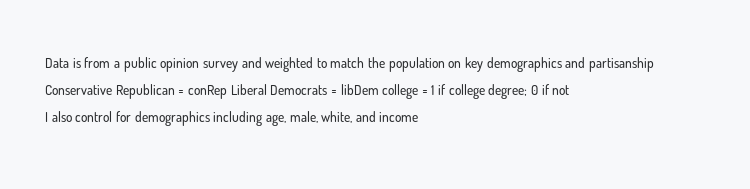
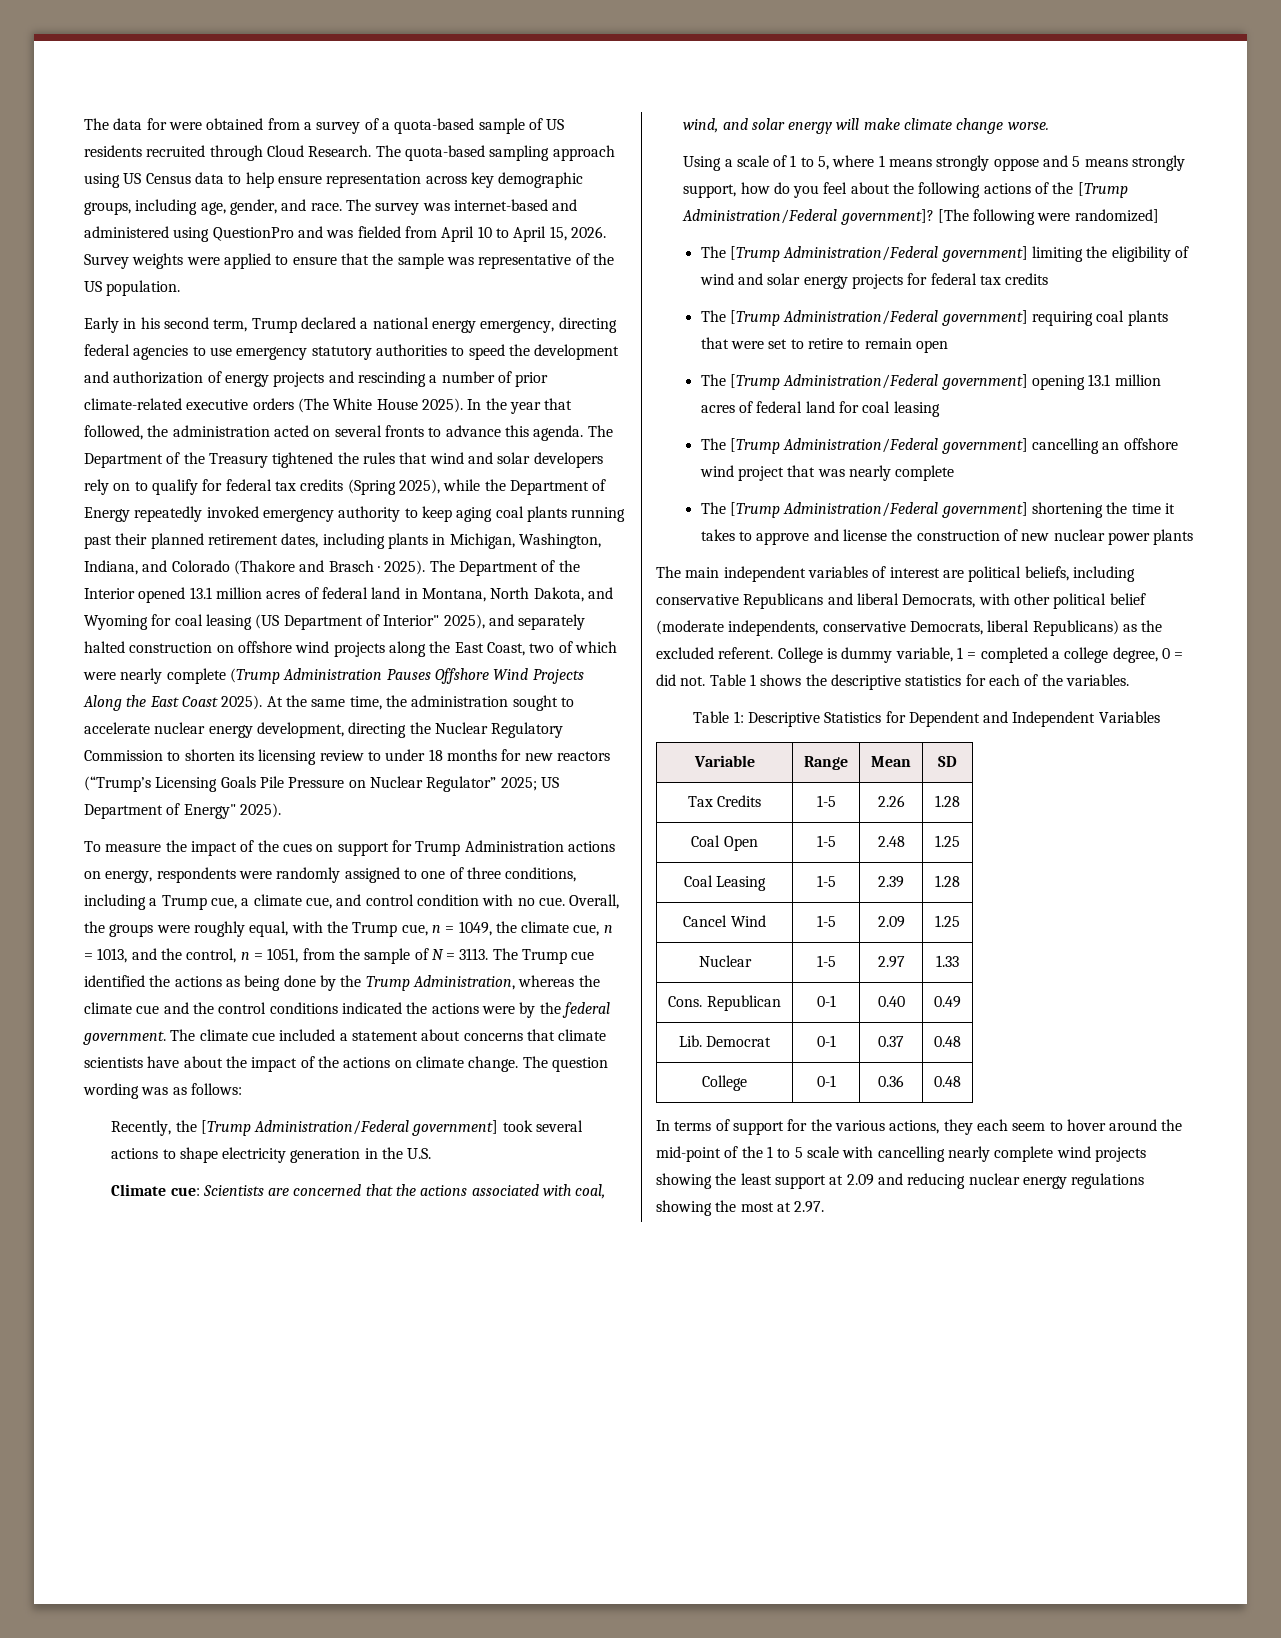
[45,57,654,72] [45,84,570,99] [45,111,419,126] Data is from a public opinion survey and weighted to match the population on key demographics and partisanship // Conservative Republican = conRep Liberal Democrats = libDem college = 1 if college degree; 0 if not // I also control for demographics including age, male, white, and income -> [84,118,565,134] [84,145,615,161] [84,172,584,188] [84,199,578,215] [84,226,606,242] [84,253,614,269] [84,280,181,296] [84,317,617,333] [84,344,620,360] [84,371,549,387] [84,398,573,414] [84,425,613,441] [84,452,603,468] [84,479,607,495] [84,506,626,522] [84,533,601,549] [84,560,580,576] [84,587,613,603] [84,614,586,630] [84,641,617,657] [83,668,584,684] [83,695,574,711] [84,722,564,738] [84,749,610,765] [84,776,559,792] [84,803,281,819] [84,840,615,856] [84,867,577,883] [84,894,620,910] [84,921,613,937] [84,948,595,964] [84,975,600,991] [84,1002,610,1018] [83,1029,607,1045] [84,1056,608,1072] [83,1083,242,1099] [111,1120,584,1136] [111,1147,432,1163] [111,1184,606,1199] [683,118,1049,134] [683,155,1185,171] [683,182,1128,198] [682,209,1159,225] [700,246,1190,262] [699,273,1049,289] [700,310,1168,326] [700,337,949,353] [700,374,1161,390] [700,401,940,417] [700,438,1178,454] [699,465,955,481] [700,502,1176,518] [700,529,1194,545] [656,566,1135,582] [656,593,1146,609] [656,620,1163,636] [656,647,1184,663] [656,674,1129,690] [693,711,1160,727] [693,755,755,767] [804,756,848,770] [871,756,911,767] [938,756,957,767] [687,795,762,807] [816,795,836,807] [877,795,905,807] [935,795,960,807] [691,835,758,851] [816,835,836,847] [877,836,905,847] [935,835,960,847] [683,875,767,891] [816,875,836,887] [878,876,904,888] [935,875,960,887] [683,915,766,927] [816,915,836,927] [877,916,905,928] [935,915,960,927] [698,955,752,967] [816,955,836,967] [877,956,905,968] [936,955,959,967] [668,995,781,1011] [816,995,836,1007] [877,996,905,1007] [934,996,961,1008] [678,1035,772,1047] [816,1035,836,1047] [878,1036,904,1047] [934,1036,961,1047] [702,1075,747,1091] [816,1075,836,1087] [878,1075,904,1087] [934,1076,961,1087] [656,1119,1183,1135] [656,1146,1146,1162] [656,1173,1145,1189] [656,1200,825,1216] The data for were obtained from a survey of a quota-based sample of US residents recruited through Cloud Research. The quota-based sampling approach using US Census data to help ensure representation across key demographic groups, including age, gender, and race. The survey was internet-based and administered using QuestionPro and was fielded from April 10 to April 15, 2026. Survey weights were applied to ensure that the sample was representative of the US population. // Early in his second term, Trump declared a national energy emergency, directing federal agencies to use emergency statutory authorities to speed the development and authorization of energy projects and rescinding a number of prior climate-related executive orders (The White House 2025). In the year that followed, the administration acted on several fronts to advance this agenda. The Department of the Treasury tightened the rules that wind and solar developers rely on to qualify for federal tax credits (Spring 2025), while the Department of Energy repeatedly invoked emergency authority to keep aging coal plants running past their planned retirement dates, including plants in Michigan, Washington, Indiana, and Colorado (Thakore and Brasch · 2025). The Department of the Interior opened 13.1 million acres of federal land in Montana, North Dakota, and Wyoming for coal leasing (US Department of Interior" 2025), and separately halted construction on offshore wind projects along the East Coast, two of which were nearly complete (Trump Administration Pauses Offshore Wind Projects Along the East Coast 2025). At the same time, the administration sought to accelerate nuclear energy development, directing the Nuclear Regulatory Commission to shorten its licensing review to under 18 months for new reactors (“Trump’s Licensing Goals Pile Pressure on Nuclear Regulator” 2025; US Department of Energy" 2025). // To measure the impact of the cues on support for Trump Administration actions on energy, respondents were randomly assigned to one of three conditions, including a Trump cue, a climate cue, and control condition with no cue. Overall, the groups were roughly equal, with the Trump cue, n = 1049, the climate cue, n = 1013, and the control, n = 1051, from the sample of N = 3113. The Trump cue identified the actions as being done by the Trump Administration, whereas the climate cue and the control conditions indicated the actions were by the federal government. The climate cue included a statement about concerns that climate scientists have about the impact of the actions on climate change. The question wording was as follows: // Recently, the [Trump Administration/Federal government] took several actions to shape electricity generation in the U.S. // Climate cue: Scientists are concerned that the actions associated with coal, wind, and solar energy will make climate change worse. // Using a scale of 1 to 5, where 1 means strongly oppose and 5 means strongly support, how do you feel about the following actions of the [Trump Administration/Federal government]? [The following were randomized] // The [Trump Administration/Federal government] limiting the eligibility of wind and solar energy projects for federal tax credits // The [Trump Administration/Federal government] requiring coal plants that were set to retire to remain open // The [Trump Administration/Federal government] opening 13.1 million acres of federal land for coal leasing // The [Trump Administration/Federal government] cancelling an offshore wind project that was nearly complete // The [Trump Administration/Federal government] shortening the time it takes to approve and license the construction of new nuclear power plants // The main independent variables of interest are political beliefs, including conservative Republicans and liberal Democrats, with other political belief (moderate independents, conservative Democrats, liberal Republicans) as the excluded referent. College is dummy variable, 1 = completed a college degree, 0 = did not. Table 1 shows the descriptive statistics for each of the variables. // Table 1: Descriptive Statistics for Dependent and Independent Variables // Variable | Range | Mean | SD // Tax Credits | 1-5 | 2.26 | 1.28 // Coal Open | 1-5 | 2.48 | 1.25 // Coal Leasing | 1-5 | 2.39 | 1.28 // Cancel Wind | 1-5 | 2.09 | 1.25 // Nuclear | 1-5 | 2.97 | 1.33 // Cons. Republican | 0-1 | 0.40 | 0.49 // Lib. Democrat | 0-1 | 0.37 | 0.48 // College | 0-1 | 0.36 | 0.48 // In terms of support for the various actions, they each seem to hover around the mid-point of the 1 to 5 scale with cancelling nearly complete wind projects showing the least support at 2.09 and reducing nuclear energy regulations showing the most at 2.97.

